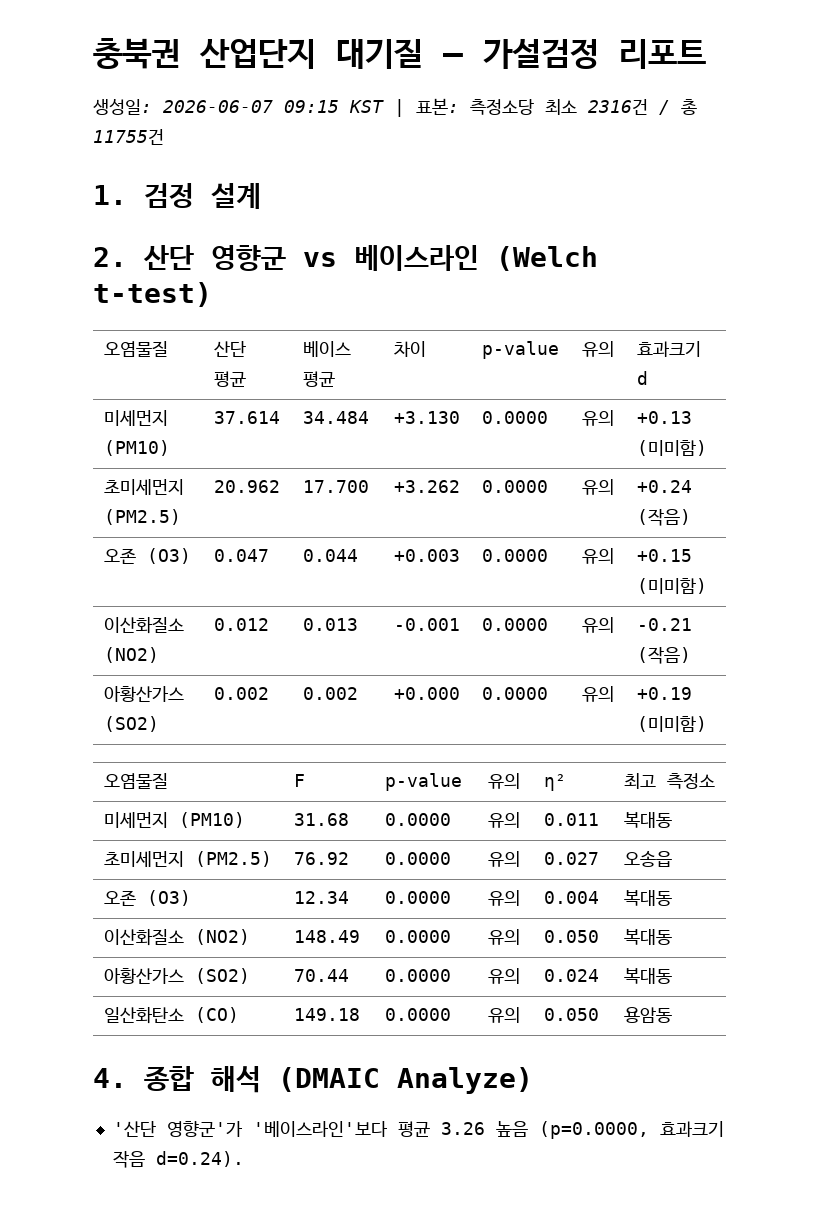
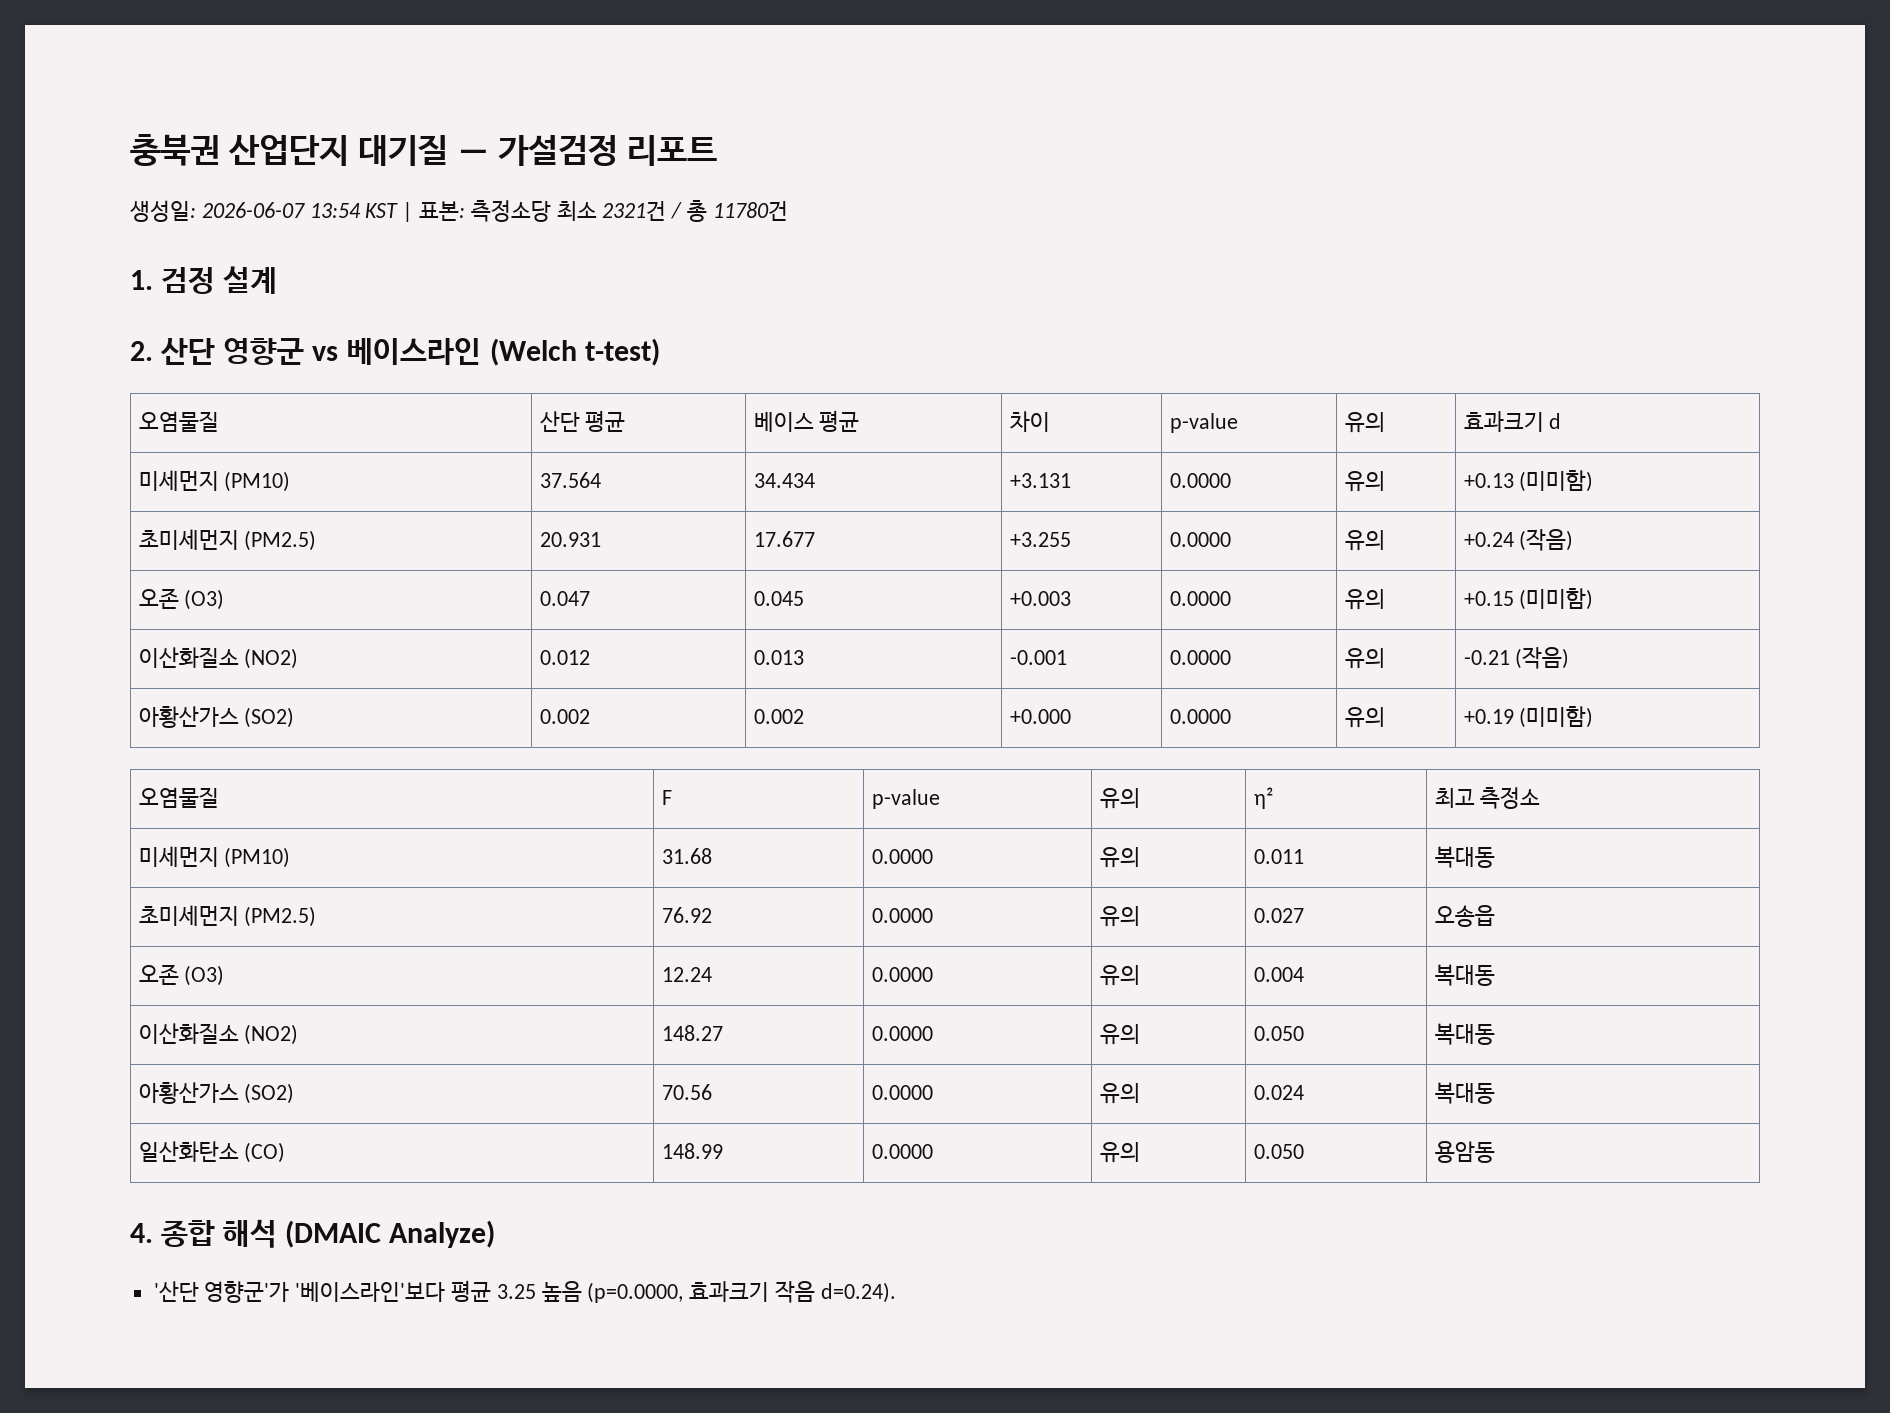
[284,100,339,113] 09:15 -> [309,203,361,218] 13:54
[588,99,648,115] 2316건 -> [602,201,667,221] 2321건
[93,129,164,145] 11755건 -> [712,201,788,221] 11780건
[213,411,280,424] [302,411,369,424] [393,411,460,424] 37.614 | 34.484 | +3.130 -> [539,472,601,488] [753,473,815,488] [1009,473,1071,488] 37.564 | 34.434 | +3.131
[213,480,280,493] [302,480,369,493] [393,480,460,493] 20.962 | 17.700 | +3.262 -> [539,532,601,547] [753,531,815,547] [1009,532,1071,547] 20.931 | 17.677 | +3.255
[302,549,358,562] 0.044 -> [753,591,804,606] 0.045
[293,891,349,904] 12.34 -> [661,967,712,982] 12.24
[293,930,360,943] 148.49 -> [661,1025,723,1041] 148.27
[293,969,349,982] 70.44 -> [661,1084,712,1100] 70.56
[293,1008,360,1021] 149.18 -> [661,1143,723,1159] 148.99
[440,1122,485,1135] 3.26 -> [496,1284,536,1299] 3.25

